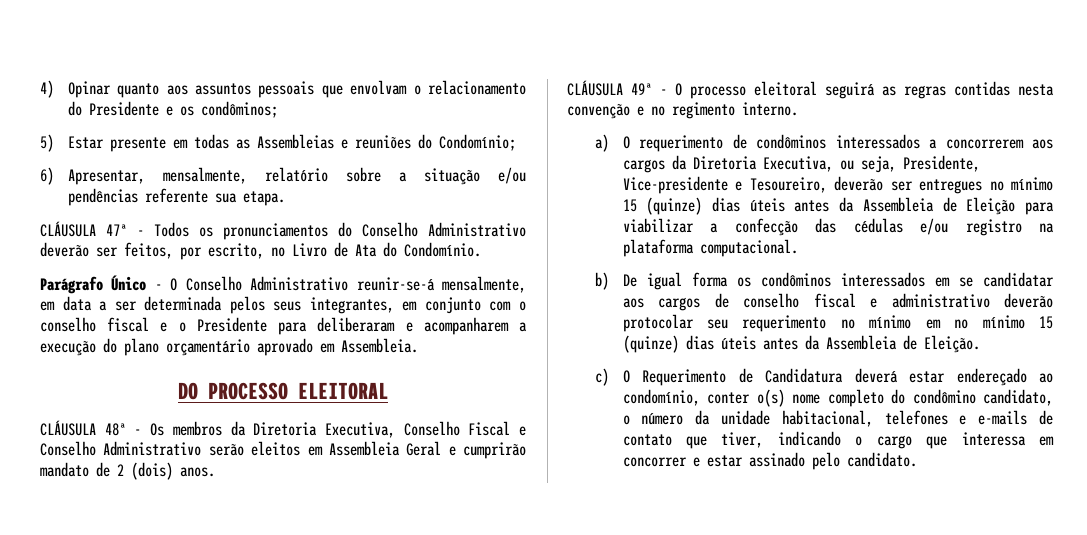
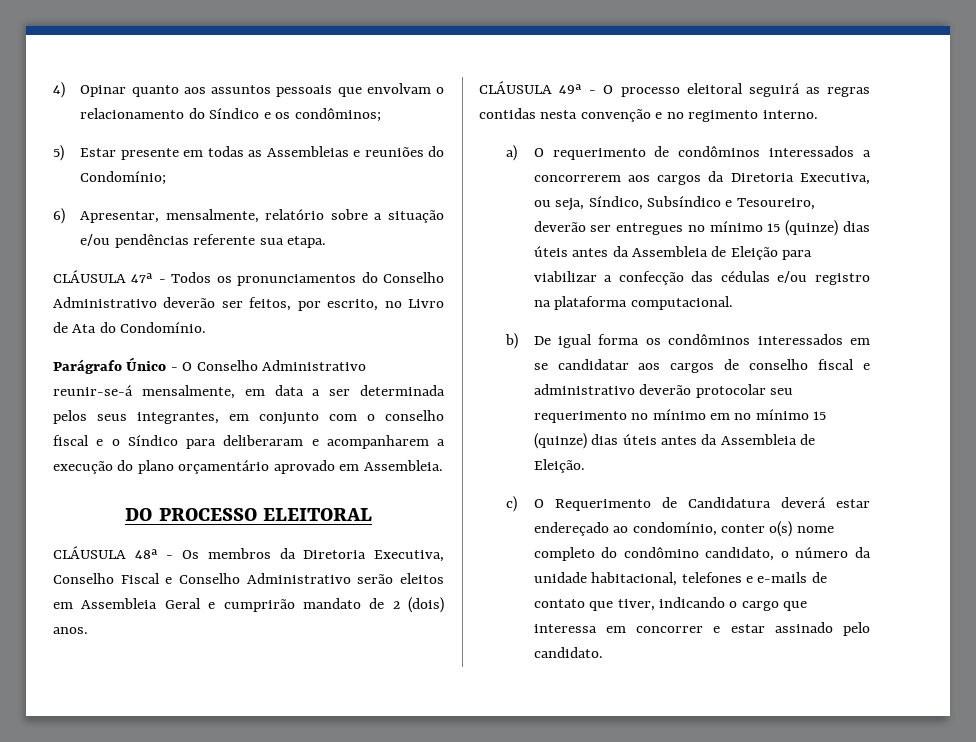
[88,101,159,116] Presidente -> [209,108,260,119] Síndico
[196,317,267,332] Presidente -> [127,435,178,446] Síndico
[902,155,980,172] [622,176,728,194] Presidente, Vice-presidente -> [588,196,722,210] Síndico, Subsíndico

